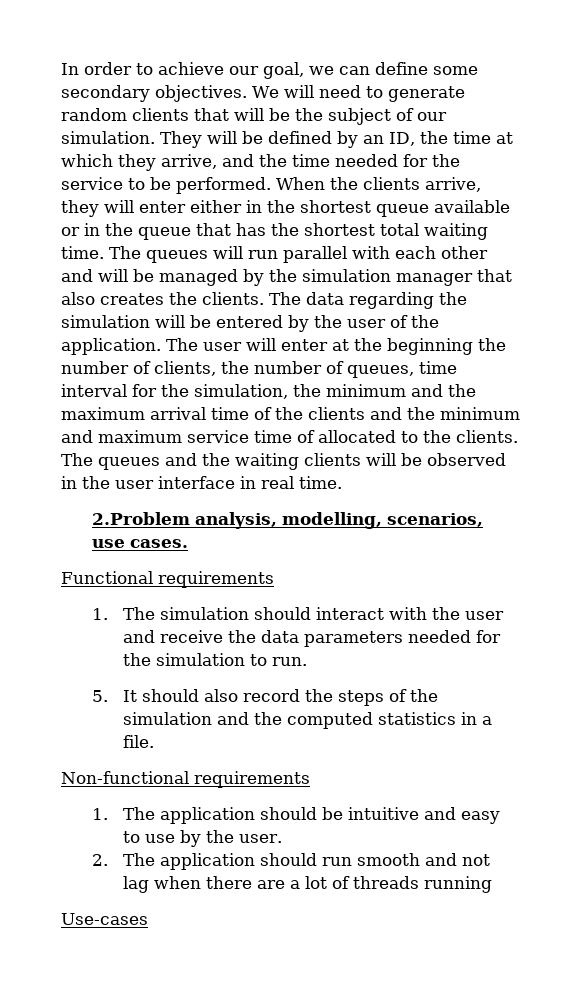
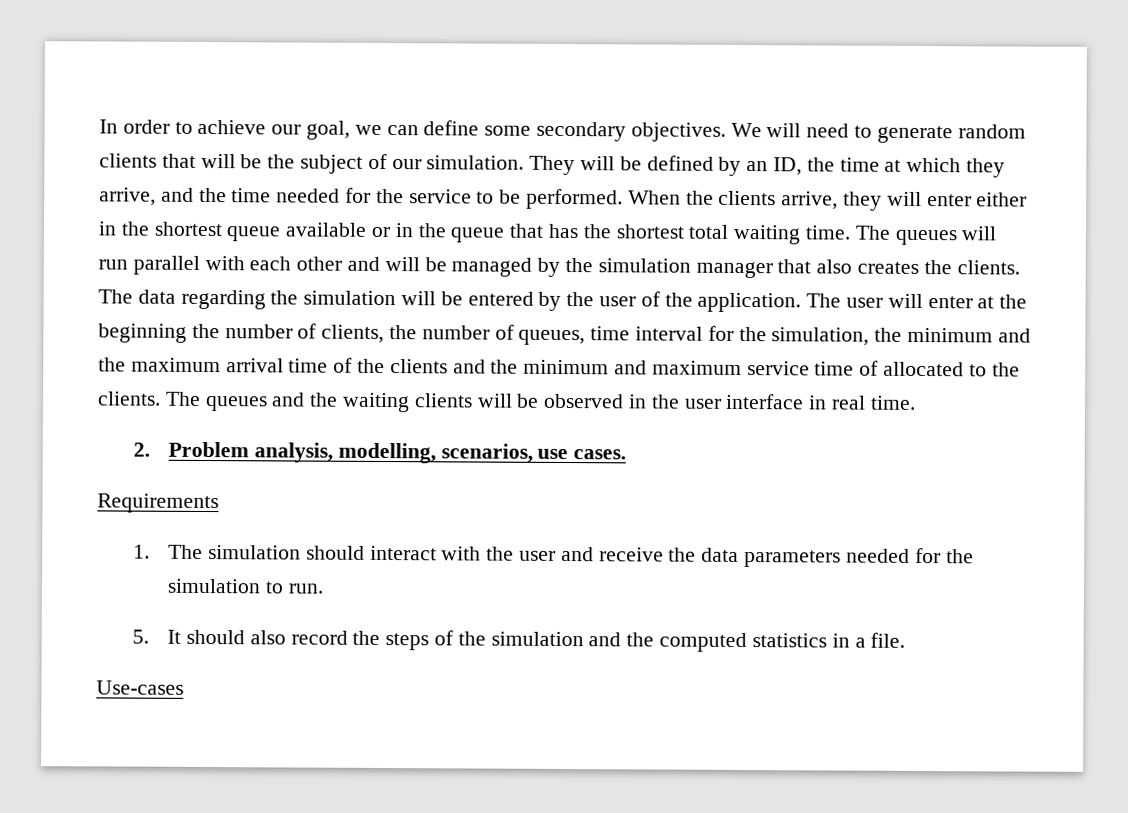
[91,512,190,525] 2.Problem -> [132,441,250,458] 2. Problem
[61,571,274,588] Functional requirements -> [97,493,219,514] Requirements
[61,771,310,788] [91,807,500,824] [122,830,282,847] [91,853,490,870] [122,876,492,893] // Non-functional requirements // 1. The application should be intuitive and easy to use by the user. // 2. The application should run smooth and not lag when there are a lot of threads running -> (906, 640) none

